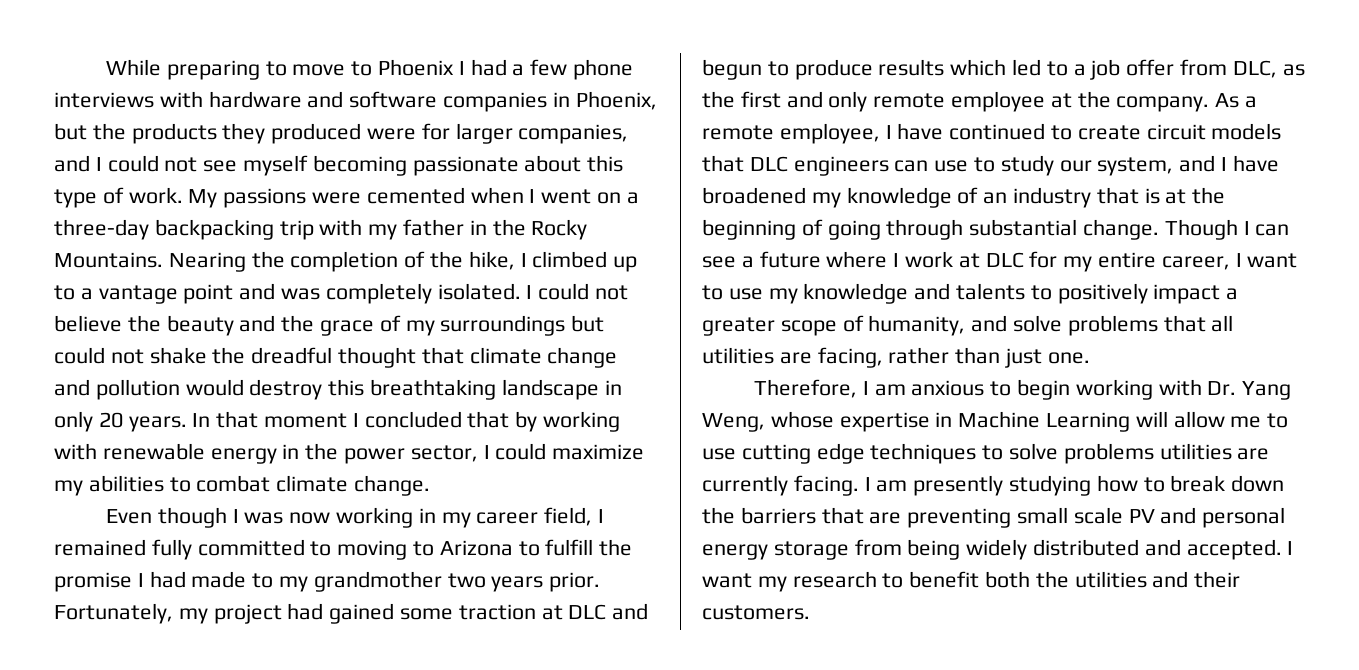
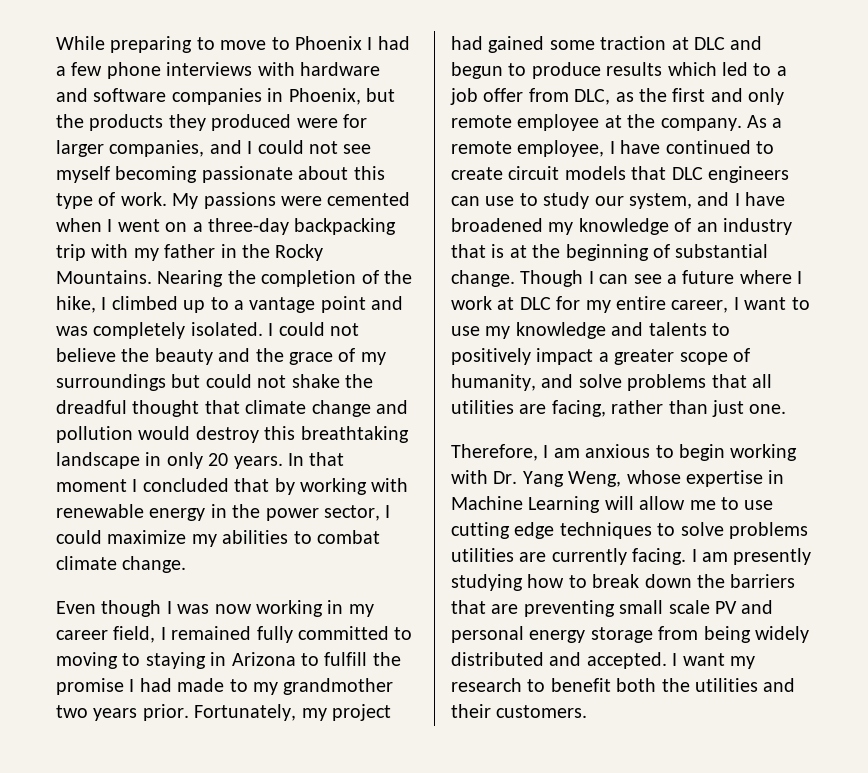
(435, 548) none -> [145,652,227,669] staying in
[827,219,964,240] going through -> (670, 251) none

